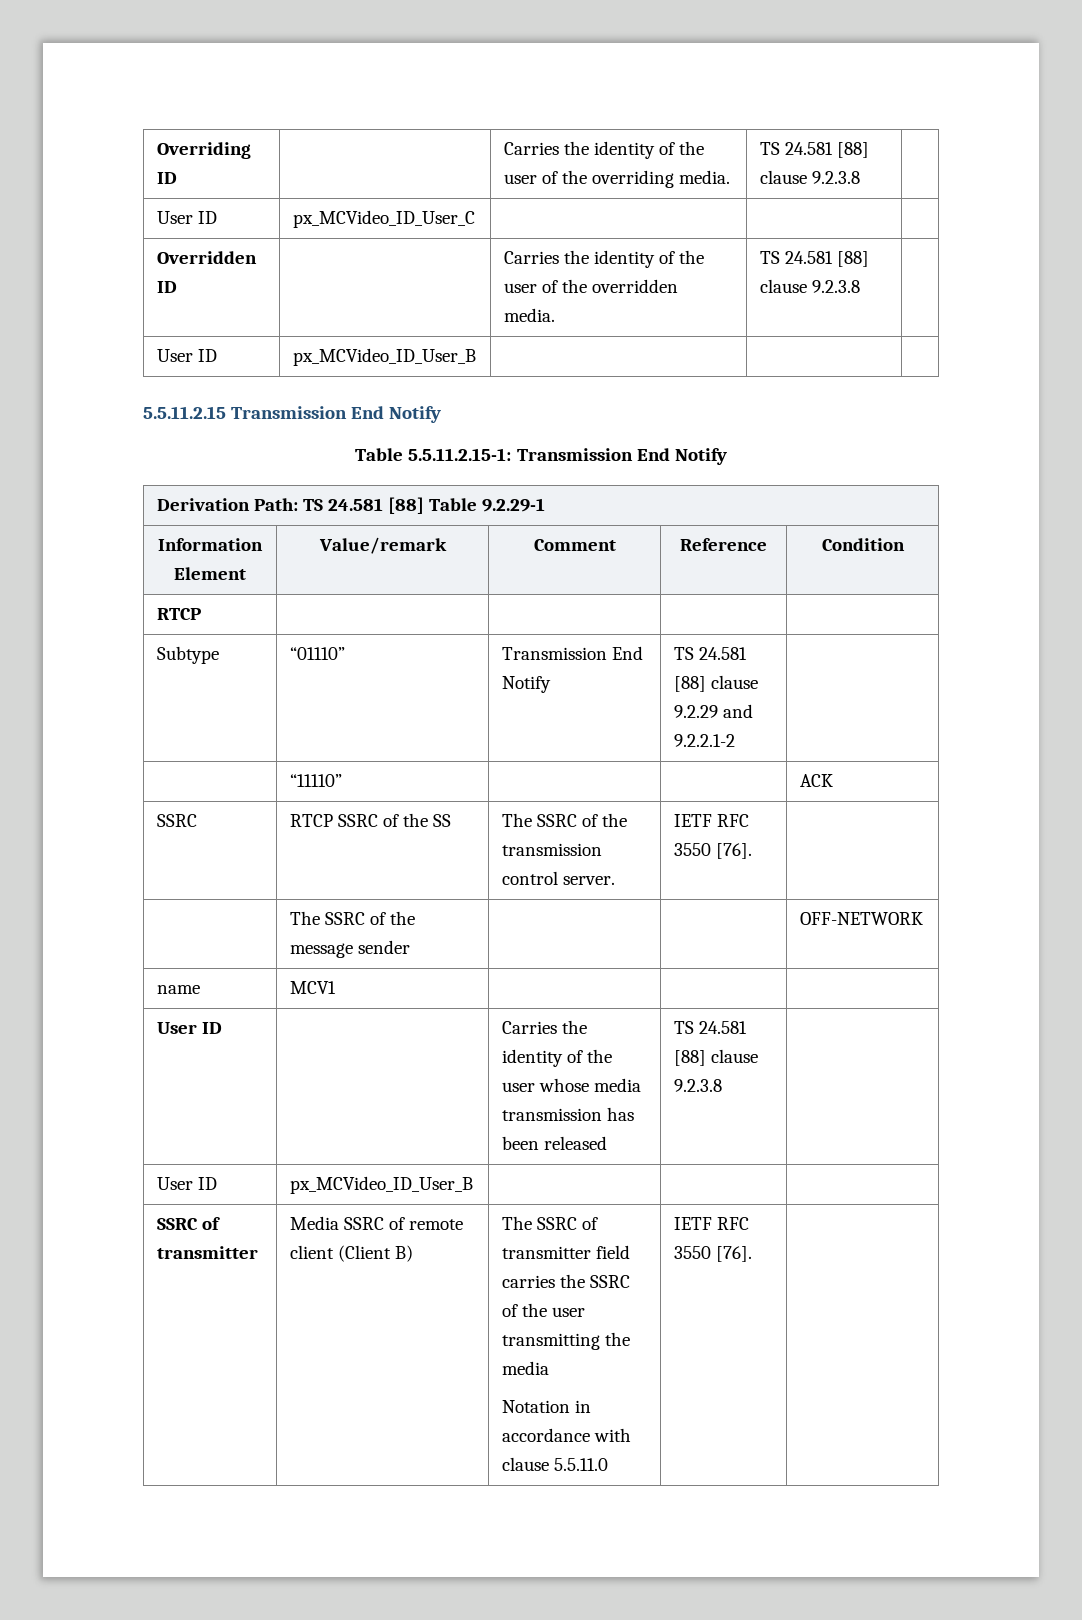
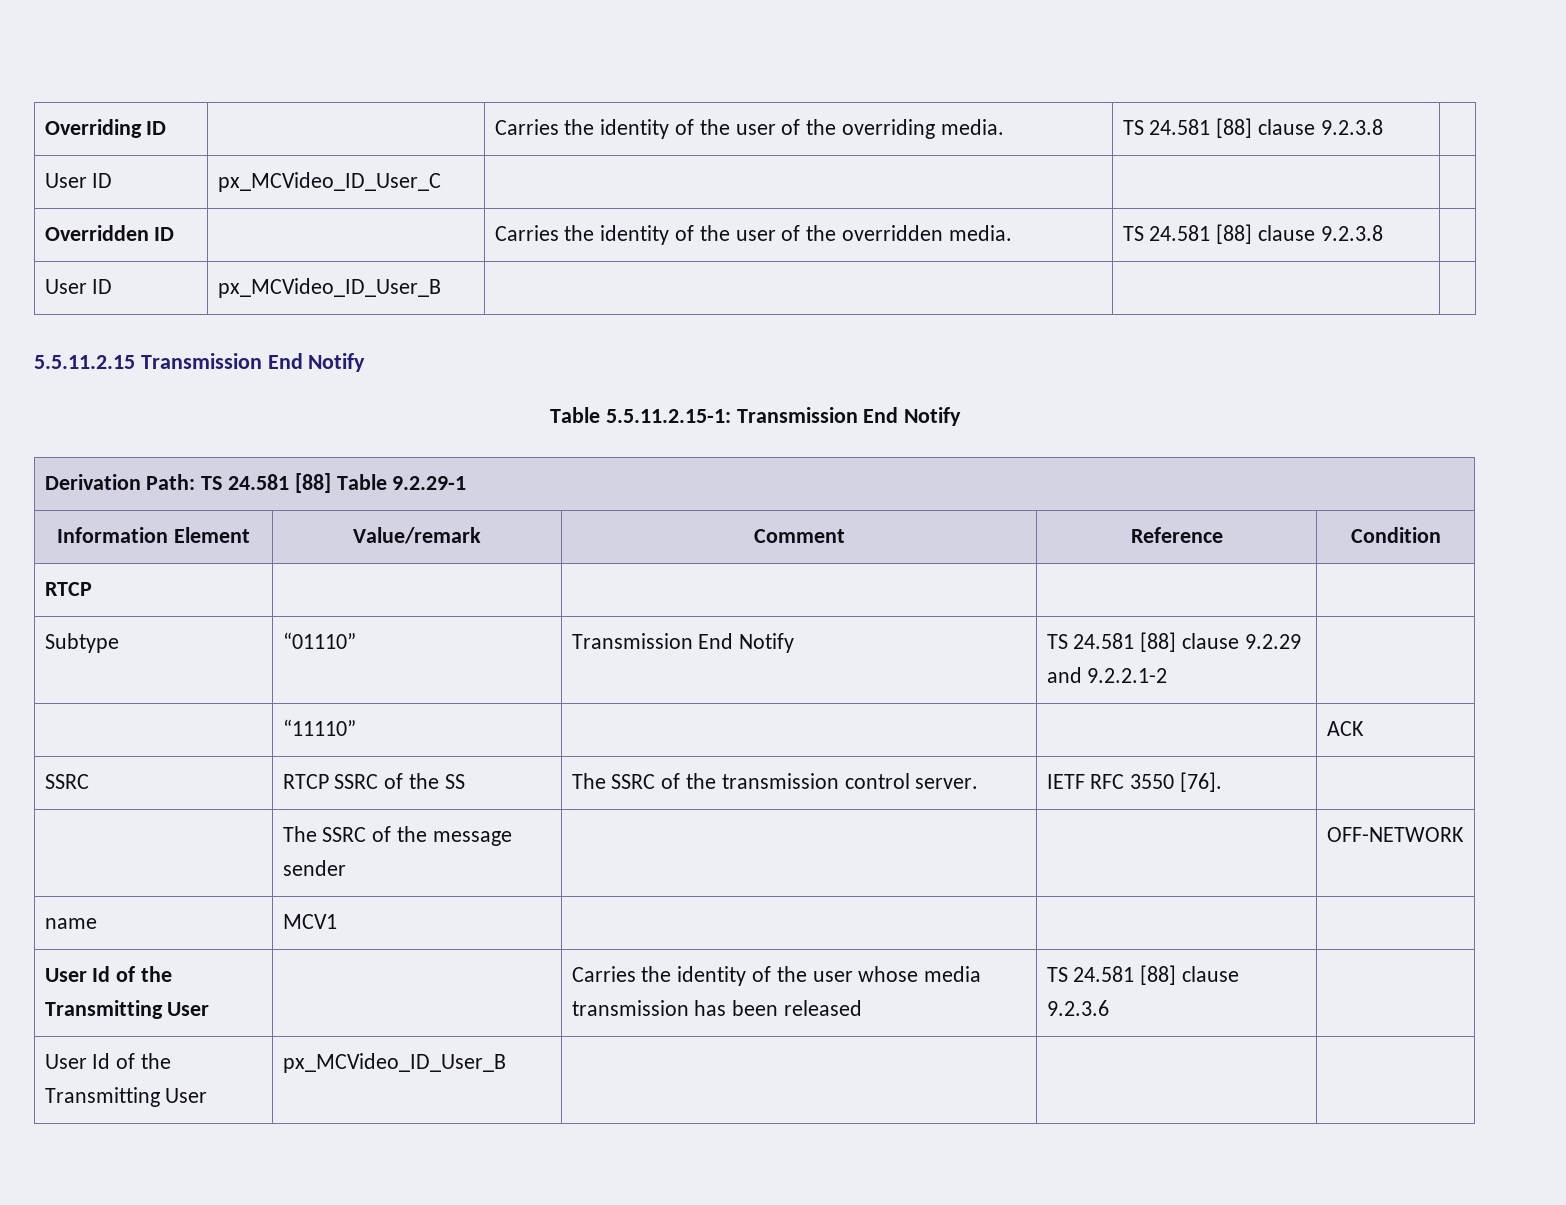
[201,1022,222,1034] ID -> [92,966,172,982] [44,1000,210,1019] Id of the Transmitting User
[673,1079,722,1092] [156,1177,217,1190] [289,1176,473,1194] [156,1217,220,1230] [156,1246,258,1259] [289,1216,463,1230] [289,1245,413,1262] [501,1216,598,1230] [501,1245,630,1259] [501,1274,630,1288] [501,1303,585,1317] [501,1332,630,1350] [501,1361,549,1375] [501,1400,591,1413] [501,1428,631,1442] [501,1457,608,1471] [673,1217,749,1230] [673,1246,752,1262] 9.2.3.8 | // User ID | px_MCVideo_ID_User_B | | | // SSRC of transmitter | Media SSRC of remote client (Client B) | The SSRC of transmitter field carries the SSRC of the user transmitting the media // Notation in accordance with clause 5.5.11.0 | IETF RFC 3550 [76]. -> [1046,1000,1109,1016] [44,1053,171,1069] [44,1087,208,1107] [282,1053,506,1073] 9.2.3.6 | // User Id of the Transmitting User | px_MCVideo_ID_User_B | |

